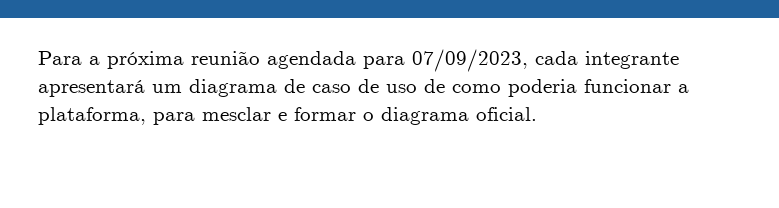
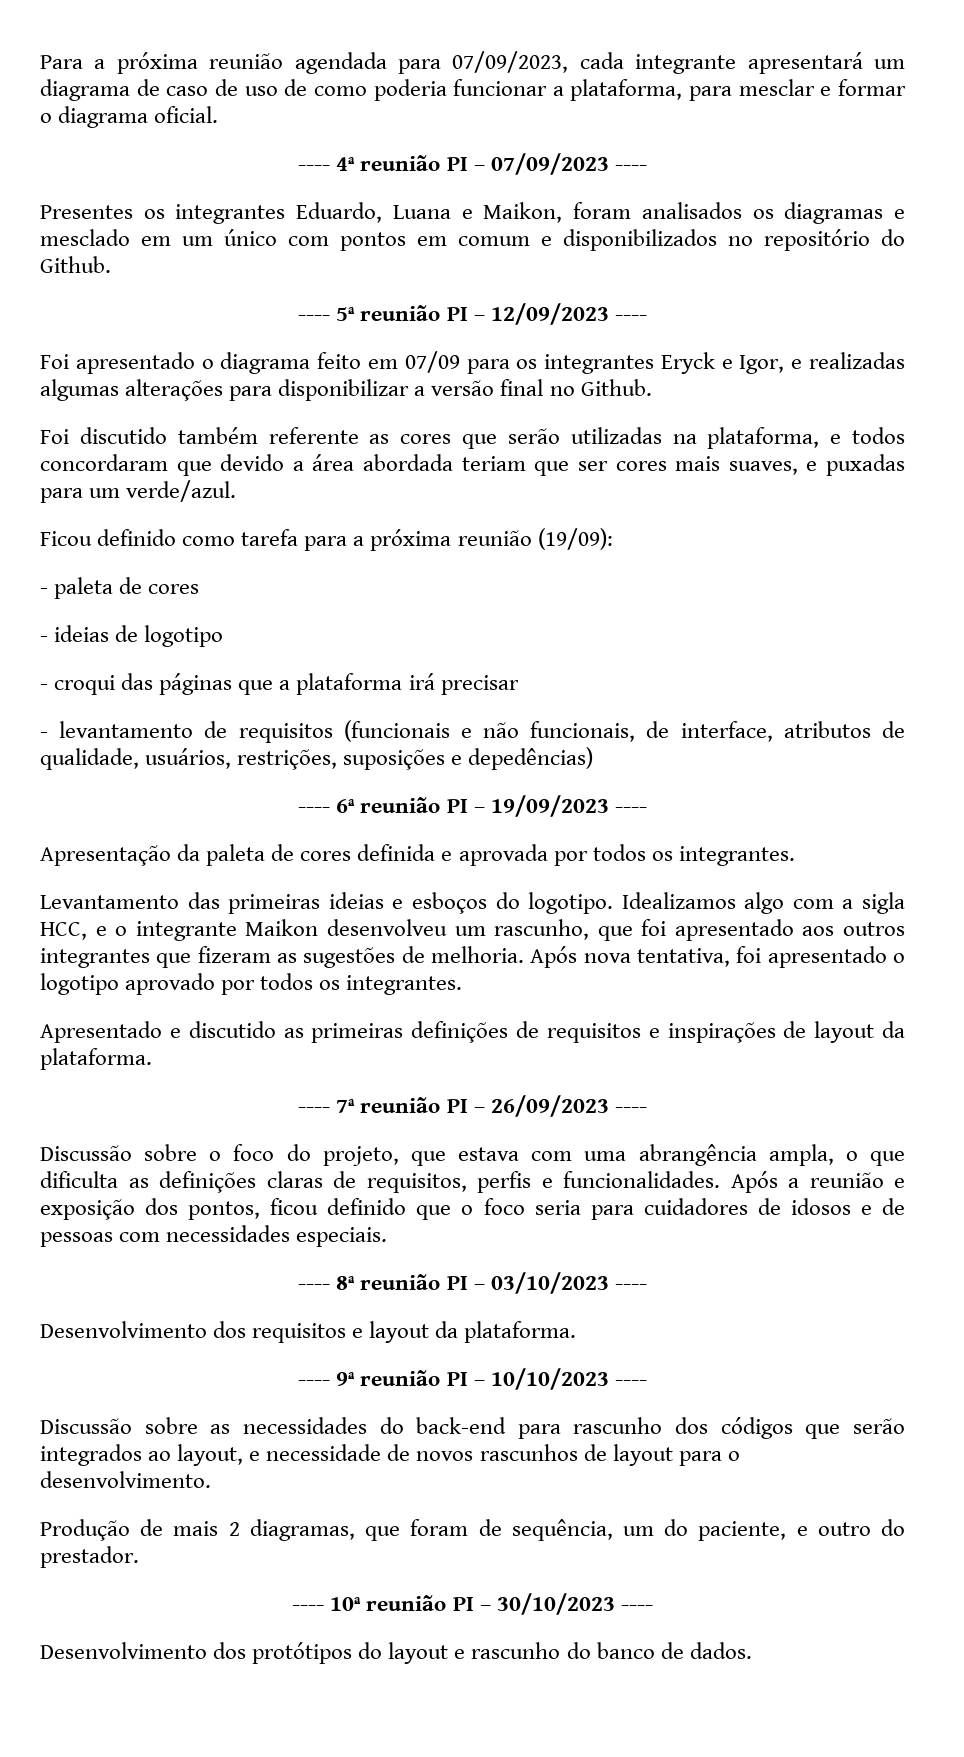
(537, 114) none -> [298,153,647,175] [40,202,906,224] [40,229,905,251] [40,256,111,273] [298,303,647,325] [40,351,906,374] [40,379,652,401] [40,427,906,449] [40,454,906,476] [40,480,237,503] [40,528,613,551] [40,577,200,599] [40,625,224,647] [40,673,519,695] [40,720,905,743] [40,747,594,770] [298,795,647,817] [40,844,795,866] [40,892,906,914] [40,919,906,941] [40,946,906,968] [40,973,463,995] [40,1021,906,1043] [40,1048,152,1070] [298,1095,647,1117] [40,1144,906,1166] [40,1171,905,1193] [40,1198,905,1220] [40,1225,388,1247] [298,1272,647,1294] [40,1321,577,1343] [298,1368,647,1390] [40,1417,905,1439] [40,1444,740,1466] [40,1471,211,1488] [40,1519,905,1541] [40,1546,139,1568] [292,1593,653,1615] [40,1642,752,1664] // ---- 4ª reunião PI – 07/09/2023 ---- // Presentes os integrantes Eduardo, Luana e Maikon, foram analisados os diagramas e mesclado em um único com pontos em comum e disponibilizados no repositório do Github. // ---- 5ª reunião PI – 12/09/2023 ---- // Foi apresentado o diagrama feito em 07/09 para os integrantes Eryck e Igor, e realizadas algumas alterações para disponibilizar a versão final no Github. // Foi discutido também referente as cores que serão utilizadas na plataforma, e todos concordaram que devido a área abordada teriam que ser cores mais suaves, e puxadas para um verde/azul. // Ficou definido como tarefa para a próxima reunião (19/09): // - paleta de cores // - ideias de logotipo // - croqui das páginas que a plataforma irá precisar // - levantamento de requisitos (funcionais e não funcionais, de interface, atributos de qualidade, usuários, restrições, suposições e depedências) // ---- 6ª reunião PI – 19/09/2023 ---- // Apresentação da paleta de cores definida e aprovada por todos os integrantes. // Levantamento das primeiras ideias e esboços do logotipo. Idealizamos algo com a sigla HCC, e o integrante Maikon desenvolveu um rascunho, que foi apresentado aos outros integrantes que fizeram as sugestões de melhoria. Após nova tentativa, foi apresentado o logotipo aprovado por todos os integrantes. // Apresentado e discutido as primeiras definições de requisitos e inspirações de layout da plataforma. // ---- 7ª reunião PI – 26/09/2023 ---- // Discussão sobre o foco do projeto, que estava com uma abrangência ampla, o que dificulta as definições claras de requisitos, perfis e funcionalidades. Após a reunião e exposição dos pontos, ficou definido que o foco seria para cuidadores de idosos e de pessoas com necessidades especiais. // ---- 8ª reunião PI – 03/10/2023 ---- // Desenvolvimento dos requisitos e layout da plataforma. // ---- 9ª reunião PI – 10/10/2023 ---- // Discussão sobre as necessidades do back-end para rascunho dos códigos que serão integrados ao layout, e necessidade de novos rascunhos de layout para o desenvolvimento. // Produção de mais 2 diagramas, que foram de sequência, um do paciente, e outro do prestador. // ---- 10ª reunião PI – 30/10/2023 ---- // Desenvolvimento dos protótipos do layout e rascunho do banco de dados.

